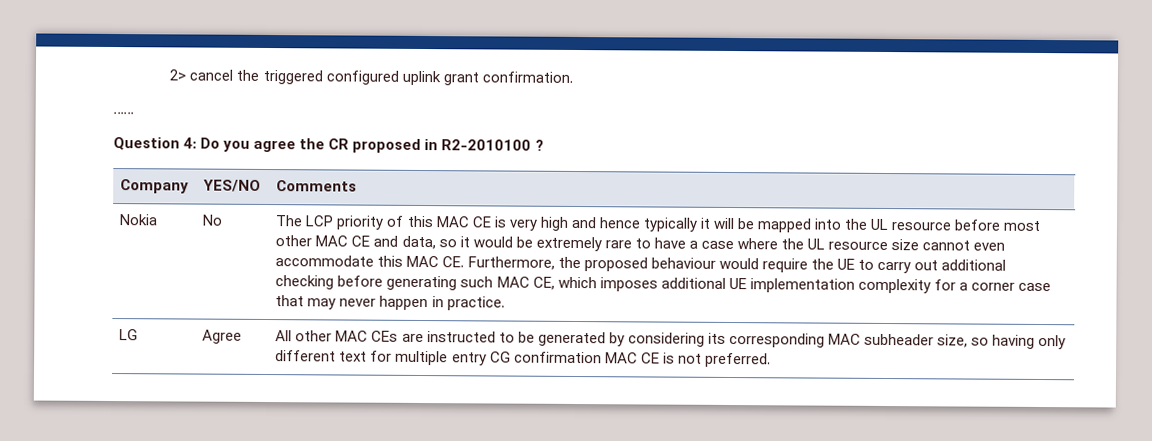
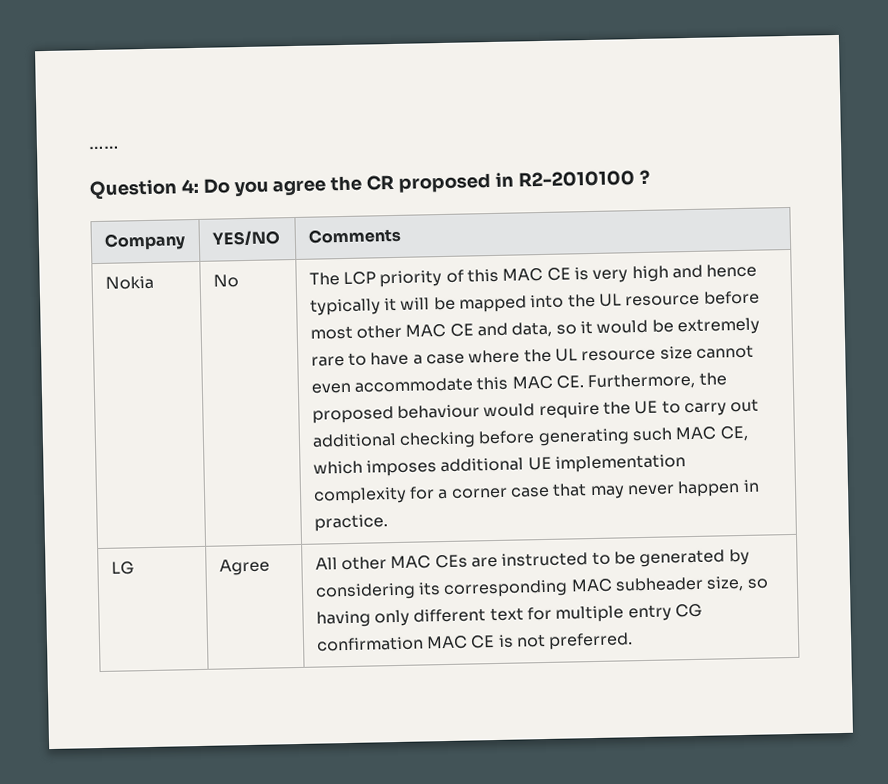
[169,69,573,86] 2> cancel the triggered configured uplink grant confirmation. // -> (88, 147) none

